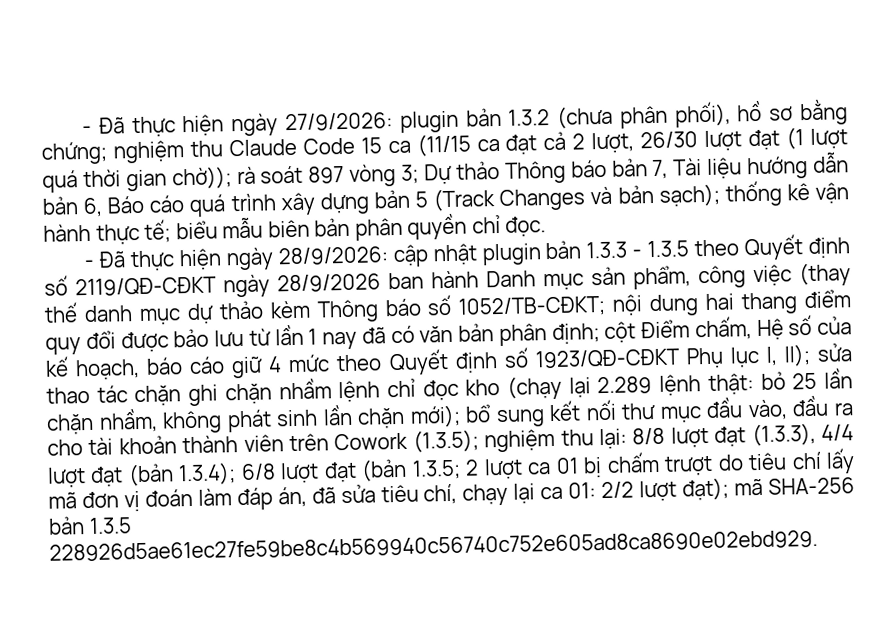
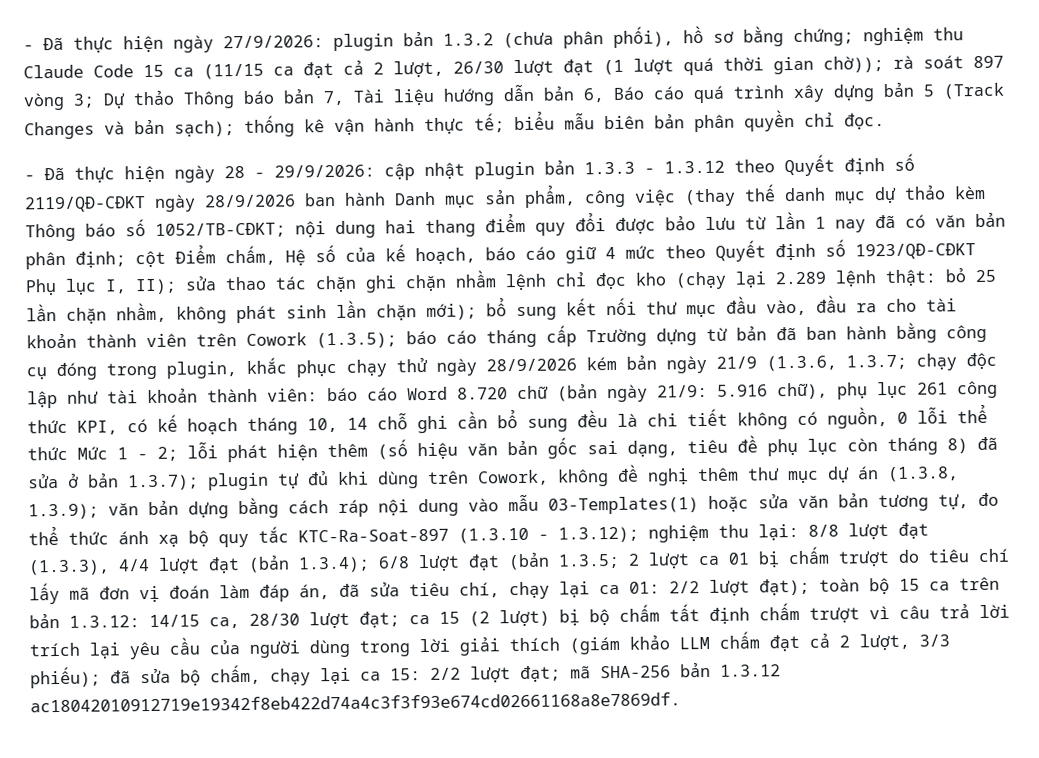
[277,246,389,266] 28/9/2026: -> [224,164,375,179] 28 - 29/9/2026:
[647,240,690,258] 1.3.5 -> [664,160,725,174] 1.3.12
(479, 441) none -> [406,322,987,348] [26,352,997,381] [27,380,998,409] [27,403,988,435] [27,435,998,463] [27,464,959,491] [28,492,999,520] [28,525,639,548] báo cáo tháng cấp Trường dựng từ bản đã ban hành bằng công cụ đóng trong plugin, khắc phục chạy thử ngày 28/9/2026 kém bản ngày 21/9 (1.3.6, 1.3.7; chạy độc lập như tài khoản thành viên: báo cáo Word 8.720 chữ (bản ngày 21/9: 5.916 chữ), phụ lục 261 công thức KPI, có kế hoạch tháng 10, 14 chỗ ghi cần bổ sung đều là chi tiết không có nguồn, 0 lỗi thể thức Mức 1 - 2; lỗi phát hiện thêm (số hiệu văn bản gốc sai dạng, tiêu đề phụ lục còn tháng 8) đã sửa ở bản 1.3.7); plugin tự đủ khi dùng trên Cowork, không đề nghị thêm thư mục dự án (1.3.8, 1.3.9); văn bản dựng bằng cách ráp nội dung vào mẫu 03-Templates(1) hoặc sửa văn bản tương tự, đo thể thức ánh xạ bộ quy tắc KTC-Ra-Soat-897 (1.3.10 - 1.3.12);
(730, 489) none -> [819,576,1000,595] [29,602,1010,629] [29,631,950,660] [30,664,561,689] toàn bộ 15 ca trên bản 1.3.12: 14/15 ca, 28/30 lượt đạt; ca 15 (2 lượt) bị bộ chấm tất định chấm trượt vì câu trả lời trích lại yêu cầu của người dùng trong lời giải thích (giám khảo LLM chấm đạt cả 2 lượt, 3/3 phiếu); đã sửa bộ chấm, chạy lại ca 15: 2/2 lượt đạt;
[88,517,132,534] [49,529,818,562] 1.3.5 228926d5ae61ec27fe59be8c4b569940c56740c752e605ad8ca8690e02ebd929. -> [720,664,781,677] [30,692,681,713] 1.3.12 ac18042010912719e19342f8eb422d74a4c3f3f93e674cd02661168a8e7869df.

